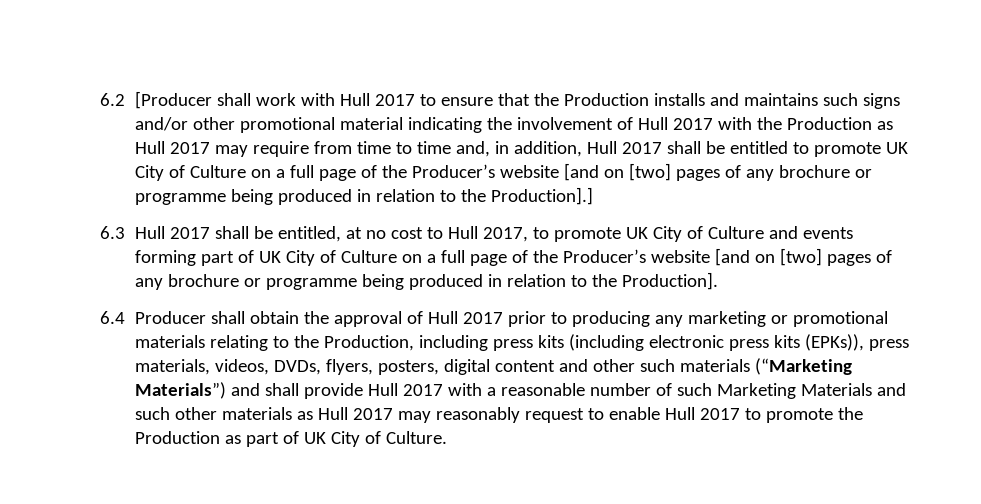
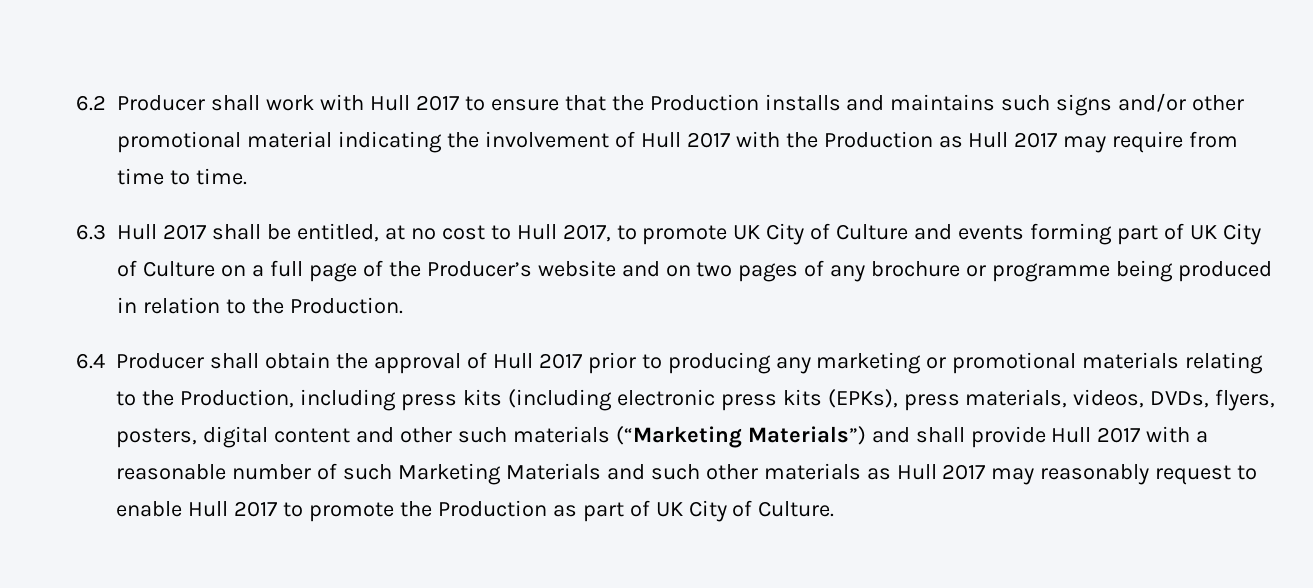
[135,91,213,109] [Producer -> [117,95,206,111] Producer
[417,141,909,157] [135,163,873,181] [135,187,594,205] time and, in addition, Hull 2017 shall be entitled to promote UK City of Culture on a full page of the Producer’s website [and on [two] pages of any brochure or programme being produced in relation to the Production].] -> [196,168,248,185] time.
[715,248,823,266] [and on [two] -> [621,261,733,277] and on two
[622,272,719,290] Production]. -> [289,297,403,314] Production.
[805,334,865,351] (EPKs)), -> [827,389,898,408] (EPKs),

